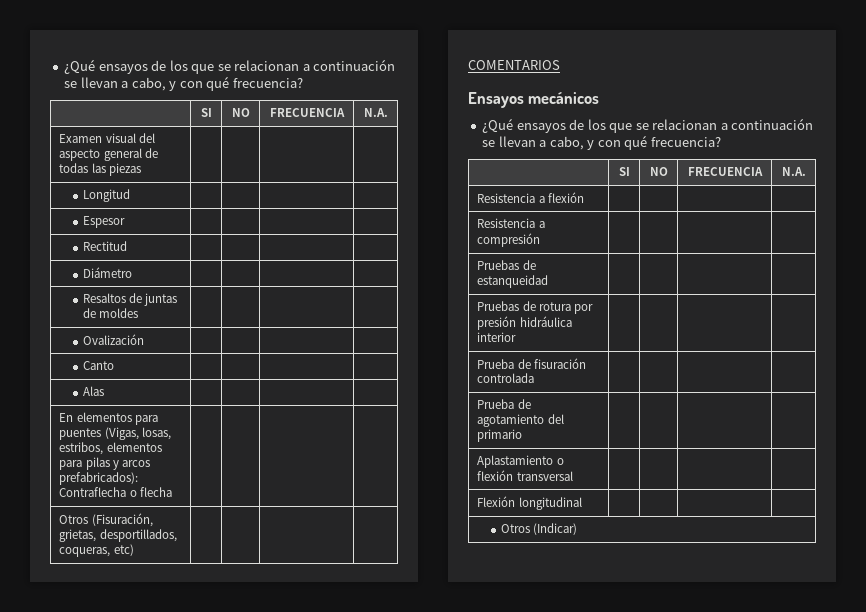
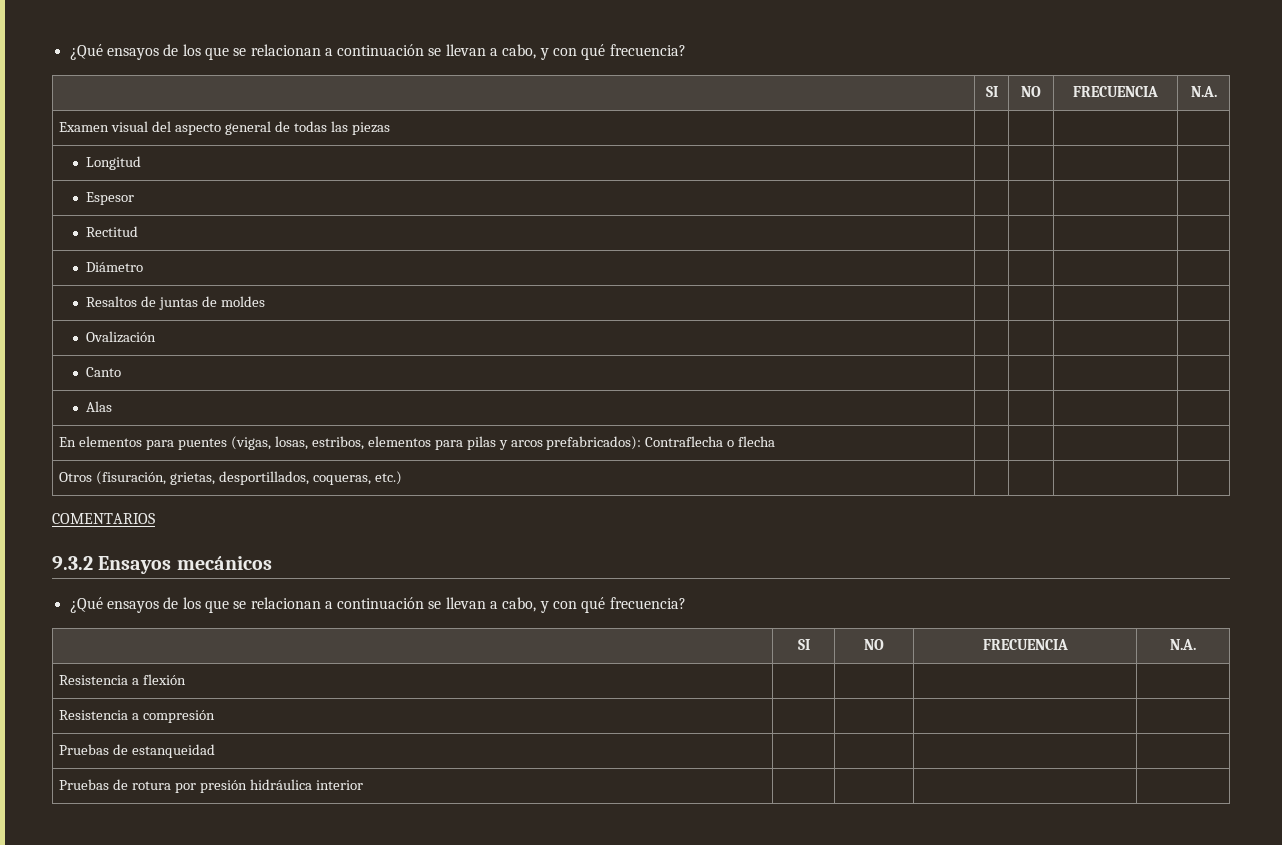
[104,427,139,440] (Vigas, -> [231,436,272,450] (vigas,
[91,513,153,527] (Fisuración, -> [96,471,167,485] (fisuración,
[113,544,134,556] etc) -> [375,471,403,485] etc.)
(560, 65) none -> [52,556,93,570] 9.3.2
[477,358,586,369] [477,373,535,383] [477,399,531,409] [477,414,564,427] [477,429,523,442] [477,455,564,468] [477,470,573,481] [477,496,582,510] [500,523,578,535] // Prueba de fisuración controlada | | | | // Prueba de agotamiento del primario | | | | // Aplastamiento o flexión transversal | | | | // Flexión longitudinal | | | | // Otros (Indicar) -> (363, 785) none

